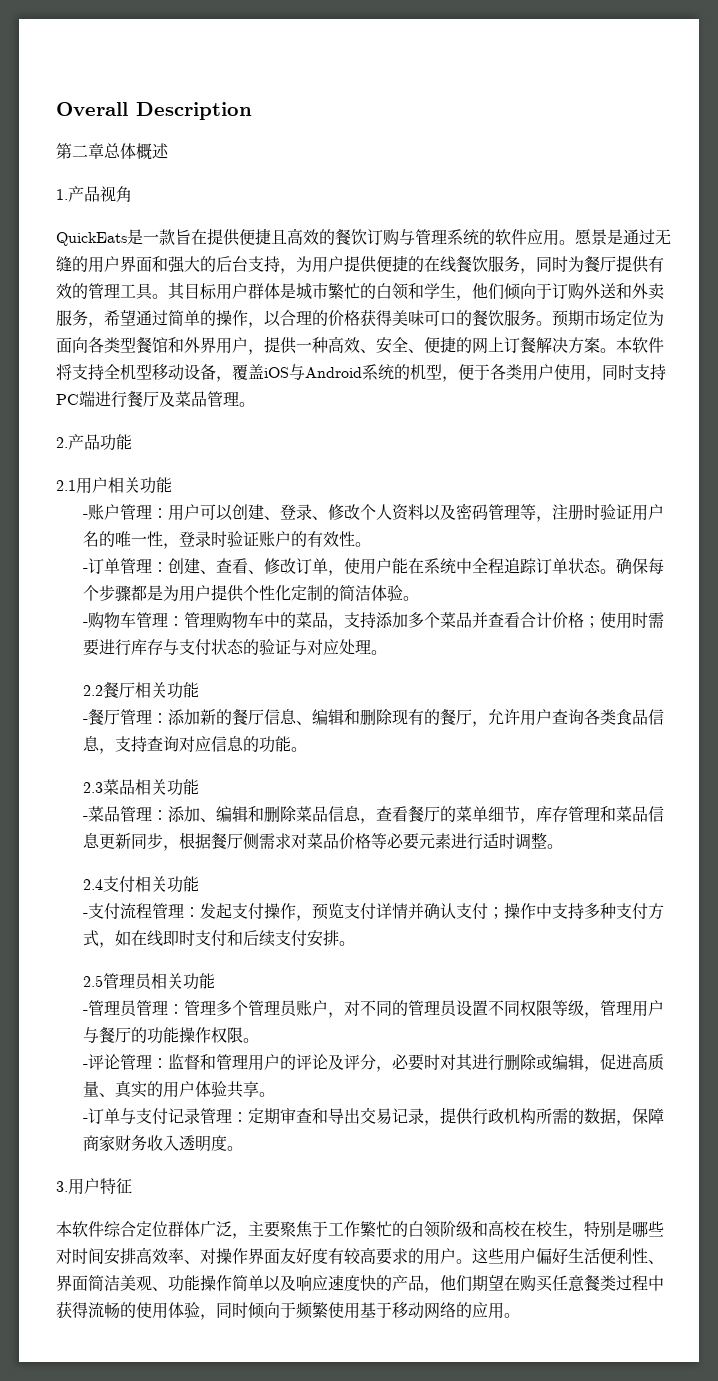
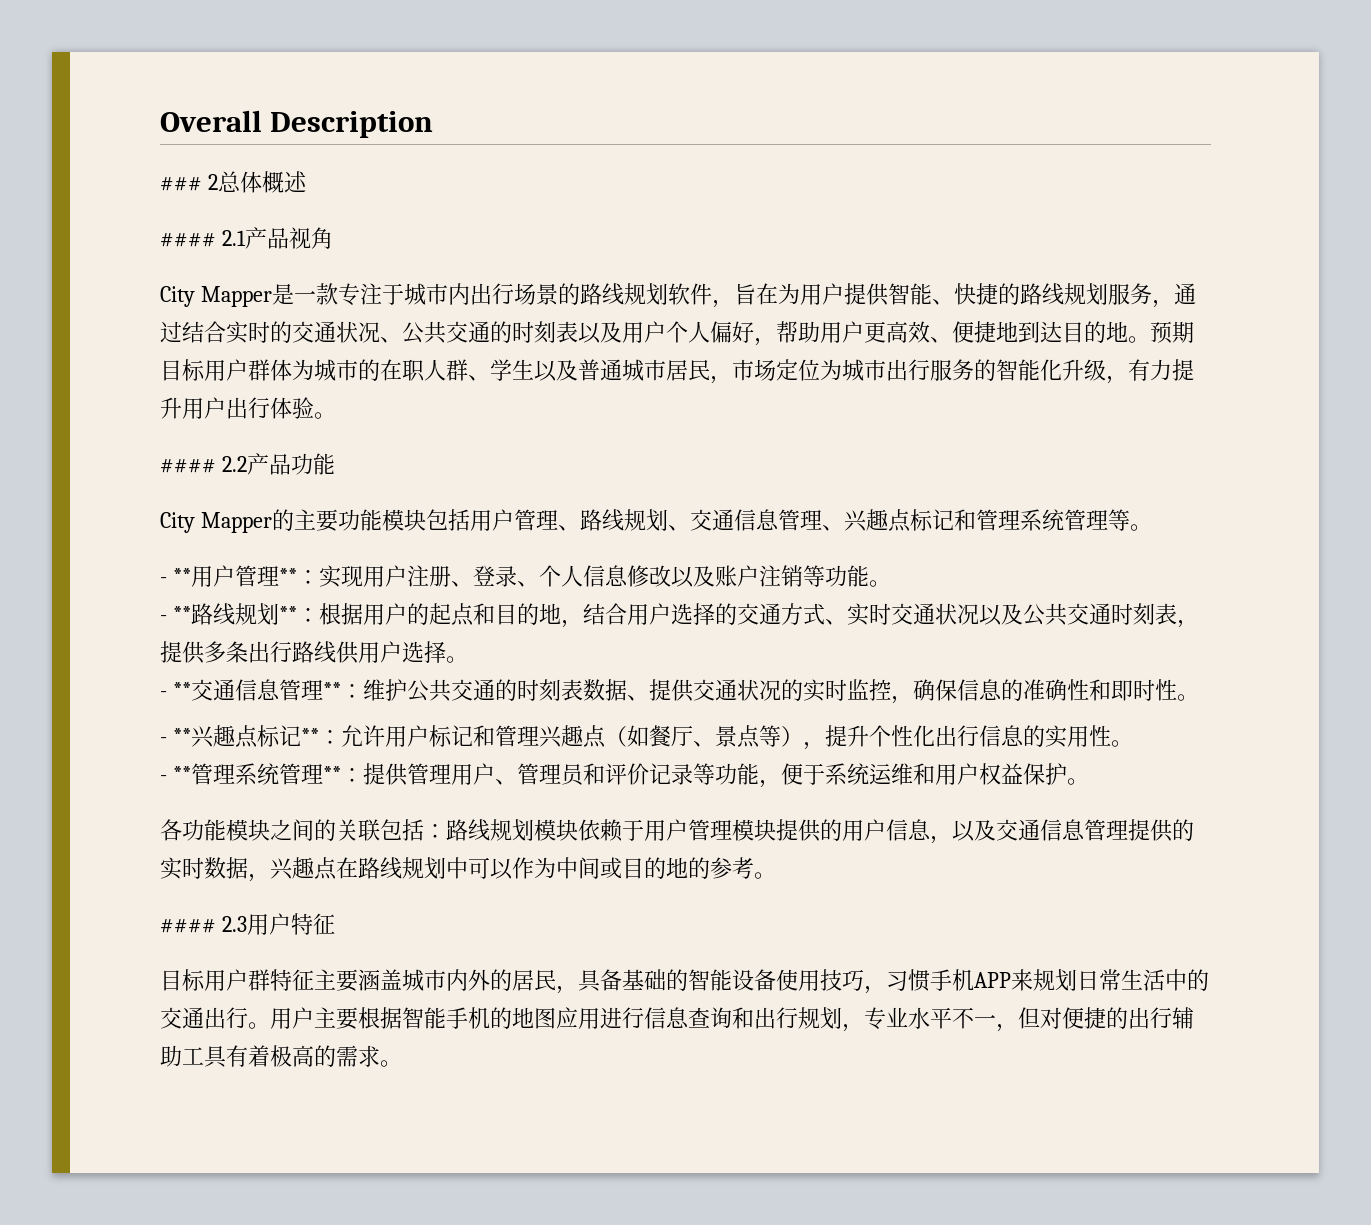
[56,143,104,159] 第二章 -> [160,174,218,191] ### 2
[56,189,68,200] 1. -> [160,230,246,247] #### 2.1
[56,228,671,246] [56,255,664,274] [56,283,664,301] [56,309,664,328] [56,336,664,355] [56,364,666,382] [56,390,255,408] [56,437,68,448] QuickEats是一款旨在提供便捷且高效的餐饮订购与管理系统的软件应用。愿景是通过无缝的用户界面和强大的后台支持，为用户提供便捷的在线餐饮服务，同时为餐厅提供有效的管理工具。其目标用户群体是城市繁忙的白领和学生，他们倾向于订购外送和外卖服务，希望通过简单的操作，以合理的价格获得美味可口的餐饮服务。预期市场定位为面向各类型餐馆和外界用户，提供一种高效、安全、便捷的网上订餐解决方案。本软件将支持全机型移动设备，覆盖iOS与Android系统的机型，便于各类用户使用，同时支持PC端进行餐厅及菜品管理。 // 2. -> [160,283,1196,308] [160,321,1194,346] [160,359,1194,384] [160,397,336,419] [160,456,247,473] City Mapper是一款专注于城市内出行场景的路线规划软件，旨在为用户提供智能、快捷的路线规划服务，通过结合实时的交通状况、公共交通的时刻表以及用户个人偏好，帮助用户更高效、便捷地到达目的地。预期目标用户群体为城市的在职人群、学生以及普通城市居民，市场定位为城市出行服务的智能化升级，有力提升用户出行体验。 // #### 2.2
[56,477,172,494] [82,503,664,522] [82,531,371,549] [82,558,664,576] [82,584,419,602] [82,612,664,630] [82,639,387,656] [82,681,199,699] [82,708,664,727] [82,736,307,754] [82,779,199,796] [82,805,664,824] [82,832,563,851] [82,876,199,893] [82,903,664,921] [82,930,355,948] [82,973,215,990] [82,1000,664,1018] [82,1026,259,1044] [82,1053,664,1072] [82,1080,275,1098] [82,1107,664,1126] [82,1135,243,1152] [56,1181,68,1192] 2.1用户相关功能 // -账户管理：用户可以创建、登录、修改个人资料以及密码管理等，注册时验证用户名的唯一性，登录时验证账户的有效性。 // -订单管理：创建、查看、修改订单，使用户能在系统中全程追踪订单状态。确保每个步骤都是为用户提供个性化定制的简洁体验。 // -购物车管理：管理购物车中的菜品，支持添加多个菜品并查看合计价格；使用时需要进行库存与支付状态的验证与对应处理。 // 2.2餐厅相关功能 // -餐厅管理：添加新的餐厅信息、编辑和删除现有的餐厅，允许用户查询各类食品信息，支持查询对应信息的功能。 // 2.3菜品相关功能 // -菜品管理：添加、编辑和删除菜品信息，查看餐厅的菜单细节，库存管理和菜品信息更新同步，根据餐厅侧需求对菜品价格等必要元素进行适时调整。 // 2.4支付相关功能 // -支付流程管理：发起支付操作，预览支付详情并确认支付；操作中支持多种支付方式，如在线即时支付和后续支付安排。 // 2.5管理员相关功能 // -管理员管理：管理多个管理员账户，对不同的管理员设置不同权限等级，管理用户与餐厅的功能操作权限。 // -评论管理：监督和管理用户的评论及评分，必要时对其进行删除或编辑，促进高质量、真实的用户体验共享。 // -订单与支付记录管理：定期审查和导出交易记录，提供行政机构所需的数据，保障商家财务收入透明度。 // 3. -> [160,509,1152,533] [160,565,891,588] [160,603,1199,628] [160,641,468,664] [160,679,1199,704] [160,725,1133,750] [160,763,1089,788] [160,819,1194,844] [160,857,776,882] [160,916,247,933] City Mapper的主要功能模块包括用户管理、路线规划、交通信息管理、兴趣点标记和管理系统管理等。 // - **用户管理**：实现用户注册、登录、个人信息修改以及账户注销等功能。 // - **路线规划**：根据用户的起点和目的地，结合用户选择的交通方式、实时交通状况以及公共交通时刻表，提供多条出行路线供用户选择。 // - **交通信息管理**：维护公共交通的时刻表数据、提供交通状况的实时监控，确保信息的准确性和即时性。 // - **兴趣点标记**：允许用户标记和管理兴趣点（如餐厅、景点等），提升个性化出行信息的实用性。 // - **管理系统管理**：提供管理用户、管理员和评价记录等功能，便于系统运维和用户权益保护。 // 各功能模块之间的关联包括：路线规划模块依赖于用户管理模块提供的用户信息，以及交通信息管理提供的实时数据，兴趣点在路线规划中可以作为中间或目的地的参考。 // #### 2.3
[56,1220,664,1239] [56,1247,664,1265] [56,1274,664,1293] [56,1301,504,1320] 本软件综合定位群体广泛，主要聚焦于工作繁忙的白领阶级和高校在校生，特别是哪些对时间安排高效率、对操作界面友好度有较高要求的用户。这些用户偏好生活便利性、界面简洁美观、功能操作简单以及响应速度快的产品，他们期望在购买任意餐类过程中获得流畅的使用体验，同时倾向于频繁使用基于移动网络的应用 -> [160,969,1209,994] [160,1007,1194,1032] [160,1045,380,1068] 目标用户群特征主要涵盖城市内外的居民，具备基础的智能设备使用技巧，习惯手机APP来规划日常生活中的交通出行。用户主要根据智能手机的地图应用进行信息查询和出行规划，专业水平不一，但对便捷的出行辅助工具有着极高的需求

